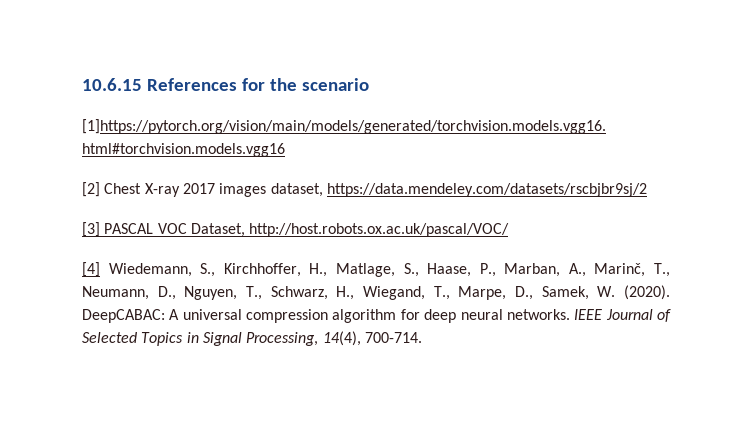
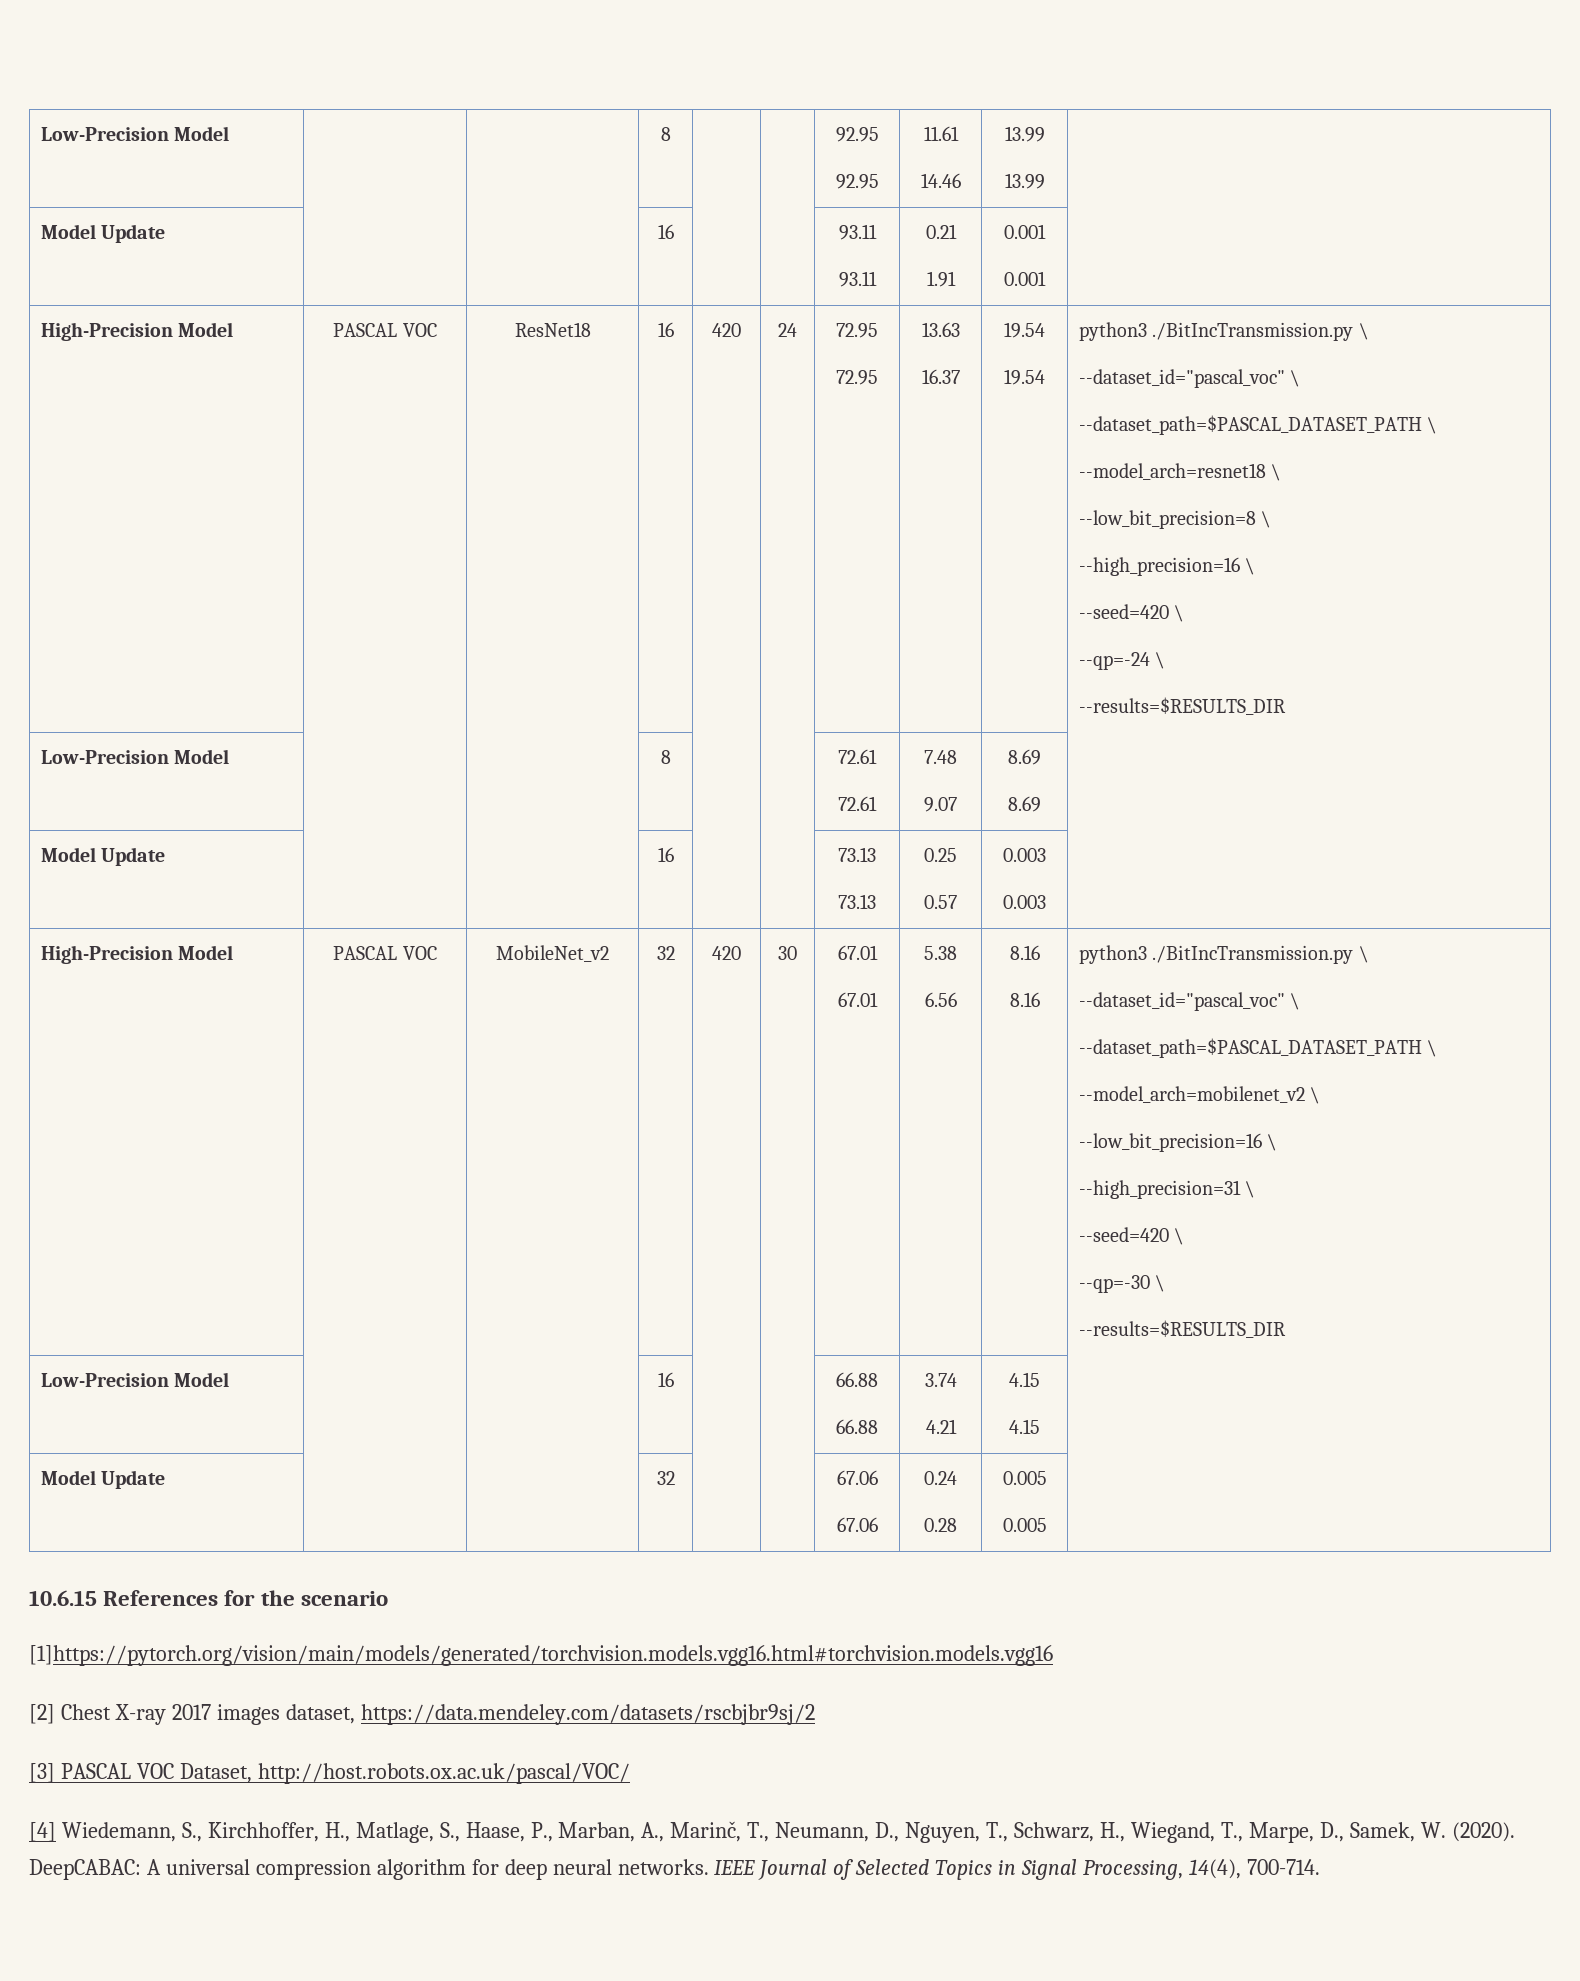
(82, 84) none -> [40,126,230,141] [660,127,671,141] [835,127,879,142] [835,174,879,189] [923,126,959,141] [920,173,961,188] [1004,126,1045,142] [1004,173,1045,189] [40,224,166,243] [657,224,674,239] [838,224,877,240] [838,271,877,287] [925,224,957,239] [926,271,956,287] [1004,224,1046,239] [1004,271,1046,286] [40,322,234,341] [333,323,437,337] [514,322,591,337] [657,322,674,337] [712,323,741,337] [778,323,797,337] [836,323,878,338] [836,370,878,385] [921,322,960,337] [921,369,960,384] [1004,322,1045,338] [1004,369,1045,385] [1078,322,1369,341] [1078,369,1301,388] [1078,415,1438,435] [1078,463,1282,481] [1078,510,1272,529] [1078,557,1256,576] [1078,604,1185,622] [1078,652,1166,670] [1078,697,1286,715] [40,749,230,764] [660,750,671,764] [838,749,877,764] [838,796,877,811] [924,750,957,764] [924,797,957,812] [1008,749,1041,765] [1008,796,1041,812] [40,847,166,866] [657,847,674,862] [838,847,876,862] [838,894,876,909] [924,848,957,862] [924,895,957,909] [1003,848,1046,862] [1003,895,1046,909] [40,945,234,964] [333,946,437,960] [496,945,609,962] [656,946,675,960] [712,946,741,960] [778,946,797,960] [837,945,878,960] [837,992,878,1007] [924,946,957,960] [924,992,957,1007] [1009,945,1040,960] [1009,992,1040,1007] [1078,945,1369,964] [1078,992,1301,1011] [1078,1038,1438,1058] [1078,1086,1321,1104] [1078,1133,1278,1152] [1078,1180,1256,1199] [1078,1227,1185,1245] [1078,1275,1166,1293] [1078,1320,1286,1338] [40,1372,230,1387] [657,1372,674,1387] [836,1372,878,1387] [836,1419,878,1434] [924,1373,957,1387] [925,1419,957,1434] [1009,1372,1040,1387] [1009,1419,1040,1434] [40,1470,166,1489] [656,1471,675,1485] [836,1470,878,1485] [836,1517,878,1532] [924,1471,957,1485] [924,1518,957,1532] [1002,1471,1047,1485] [1002,1518,1047,1532] Low-Precision Model | | | 8 | | | 92.95 // 92.95 | 11.61 // 14.46 | 13.99 // 13.99 | // Model Update | | | 16 | | | 93.11 // 93.11 | 0.21 // 1.91 | 0.001 // 0.001 | // High-Precision Model | PASCAL VOC | ResNet18 | 16 | 420 | 24 | 72.95 // 72.95 | 13.63 // 16.37 | 19.54 // 19.54 | python3 ./BitIncTransmission.py \ // --dataset_id="pascal_voc" \ // --dataset_path=$PASCAL_DATASET_PATH \ // --model_arch=resnet18 \ // --low_bit_precision=8 \ // --high_precision=16 \ // --seed=420 \ // --qp=-24 \ // --results=$RESULTS_DIR // Low-Precision Model | | | 8 | | | 72.61 // 72.61 | 7.48 // 9.07 | 8.69 // 8.69 | // Model Update | | | 16 | | | 73.13 // 73.13 | 0.25 // 0.57 | 0.003 // 0.003 | // High-Precision Model | PASCAL VOC | MobileNet_v2 | 32 | 420 | 30 | 67.01 // 67.01 | 5.38 // 6.56 | 8.16 // 8.16 | python3 ./BitIncTransmission.py \ // --dataset_id="pascal_voc" \ // --dataset_path=$PASCAL_DATASET_PATH \ // --model_arch=mobilenet_v2 \ // --low_bit_precision=16 \ // --high_precision=31 \ // --seed=420 \ // --qp=-30 \ // --results=$RESULTS_DIR // Low-Precision Model | | | 16 | | | 66.88 // 66.88 | 3.74 // 4.21 | 4.15 // 4.15 | // Model Update | | | 32 | | | 67.06 // 67.06 | 0.24 // 0.28 | 0.005 // 0.005 | //

